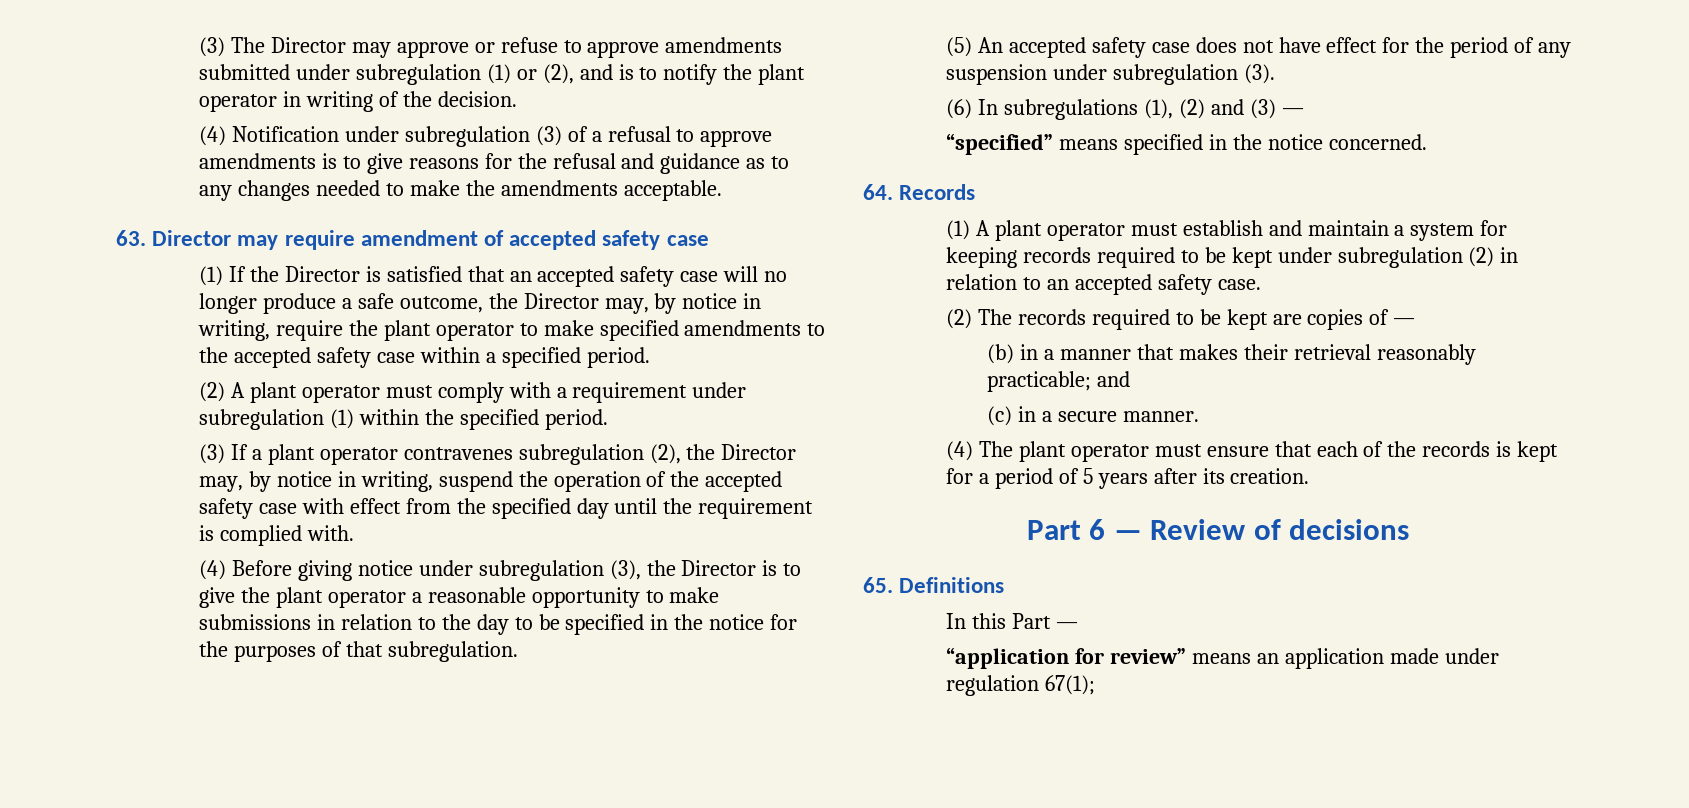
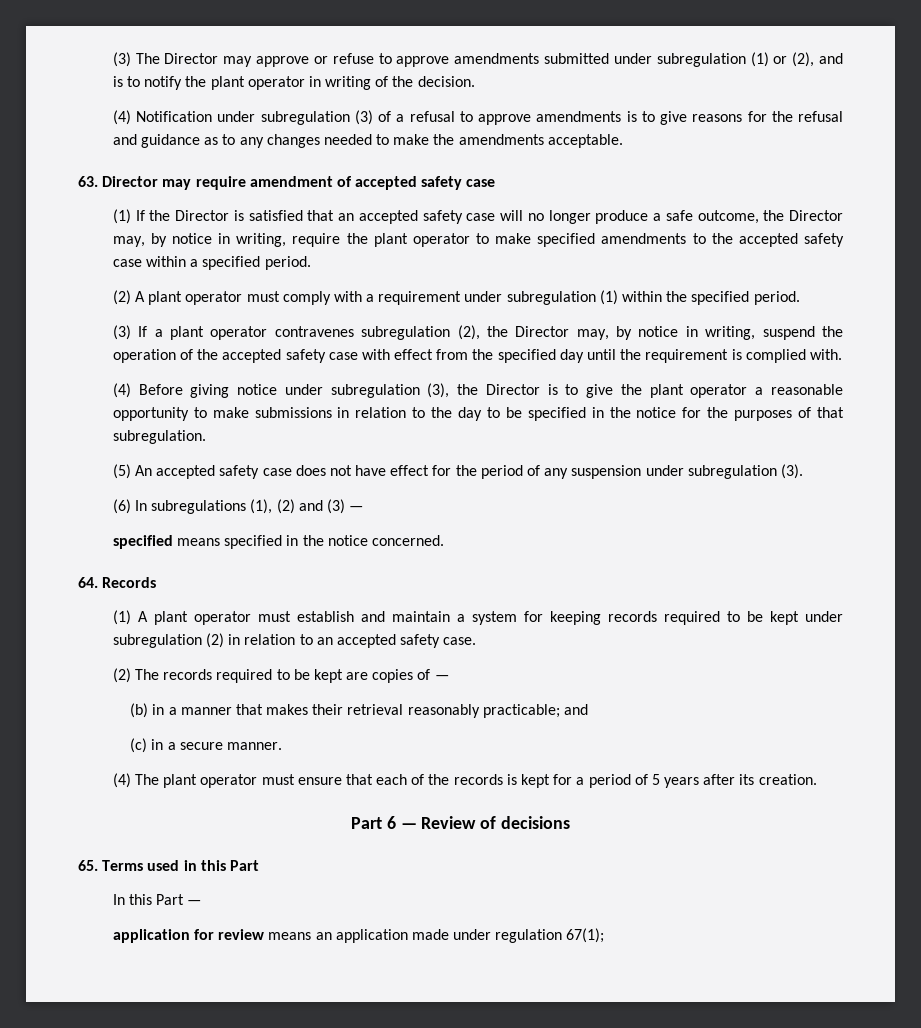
[945,133,1053,155] “specified” -> [112,535,173,549] specified
[899,577,1005,593] Definitions -> [102,860,259,871] Terms used in this Part
[945,647,1186,669] “application for review” -> [112,929,265,943] application for review

